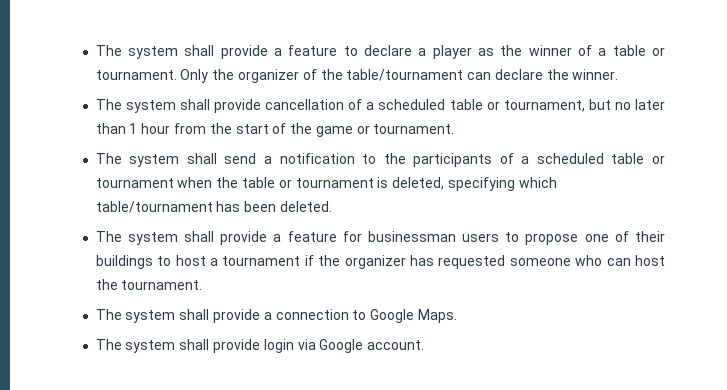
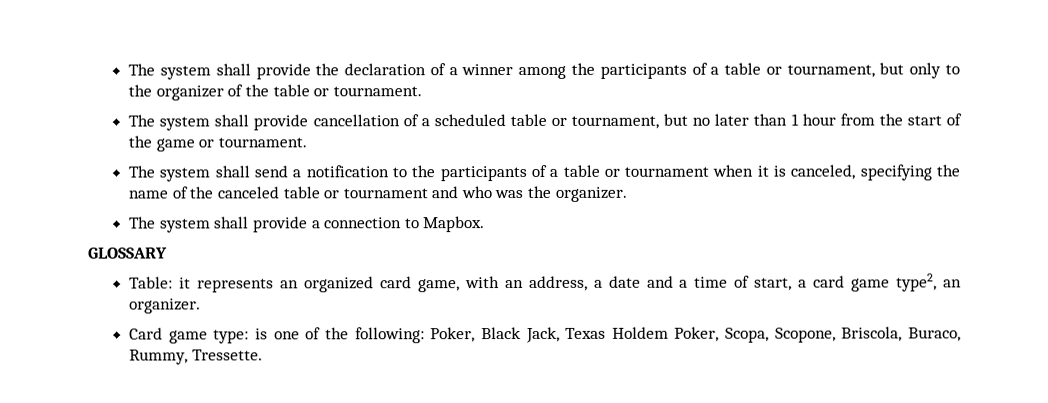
[95,45,665,59] [95,69,619,83] The system shall provide a feature to declare a player as the winner of a table or tournament. Only the organizer of the table/tournament can declare the winner. -> [128,62,960,80] [128,84,422,101] The system shall provide the declaration of a winner among the participants of a table or tournament, but only to the organizer of the table or tournament.
[536,153,604,164] scheduled -> (559, 172) none
[216,177,557,191] [95,201,333,213] [95,231,666,245] [95,255,665,269] [95,279,203,290] the table or tournament is deleted, specifying which table/tournament has been deleted. // The system shall provide a feature for businessman users to propose one of their buildings to host a tournament if the organizer has requested someone who can host the tournament. -> [756,164,960,181] [128,185,628,202] it is canceled, specifying the name of the canceled table or tournament and who was the organizer.
[370,309,457,323] [95,339,425,353] Google Maps. // The system shall provide login via Google account. -> [423,216,486,233] [88,247,168,259] [129,273,963,293] [129,298,202,314] [129,326,962,344] [129,349,263,365] Mapbox. // GLOSSARY // Table: it represents an organized card game, with an address, a date and a time of start, a card game type2, an organizer. // Card game type: is one of the following: Poker, Black Jack, Texas Holdem Poker, Scopa, Scopone, Briscola, Buraco, Rummy, Tressette.

